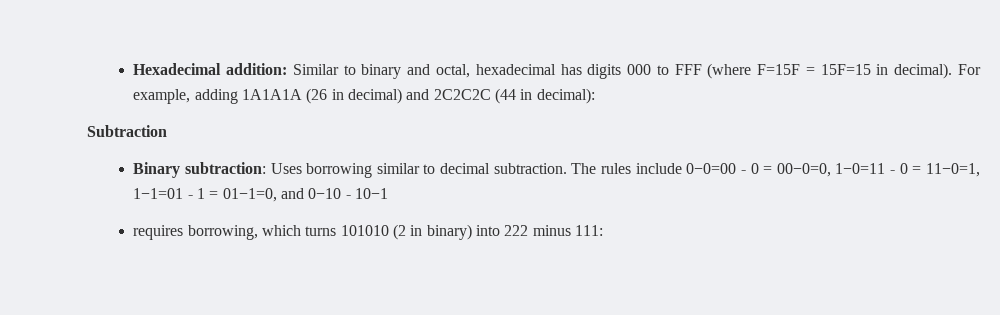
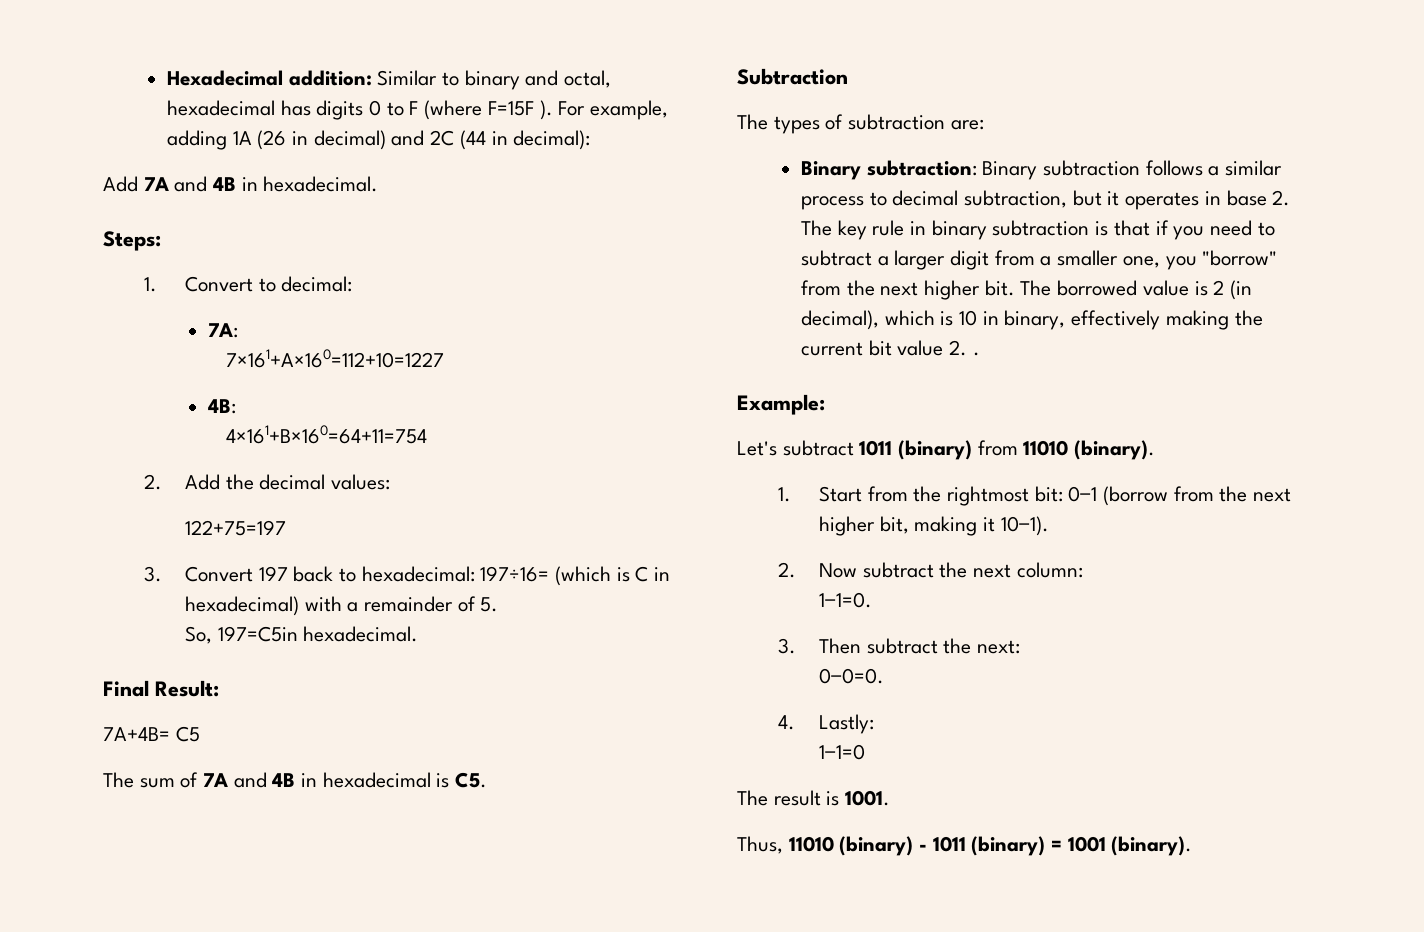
[627,63,953,79] 000 to FFF (where F=15F = 15F=15 in decimal). -> [369,100,553,120] 0 to F (where F=15F ).
[241,89,302,100] 1A1A1A -> [232,131,252,145] 1A
[433,89,491,100] 2C2C2C -> [430,130,455,146] 2C
[87,125,167,137] [133,162,981,178] [133,188,388,202] [133,224,603,240] Subtraction // Binary subtraction: Uses borrowing similar to decimal subtraction. The rules include 0−0=00 - 0 = 00−0=0, 1−0=11 - 0 = 11−0=1, 1−1=01 - 1 = 01−1=0, and 0−10 - 10−1 // requires borrowing, which turns 101010 (2 in binary) into 222 minus 111: -> [103,176,379,192] [103,231,161,251] [144,276,353,292] [208,323,239,338] [226,349,445,368] [208,399,237,414] [226,425,428,444] [144,474,391,490] [185,520,287,536] [144,566,671,586] [185,596,499,616] [185,626,419,644] [103,680,219,697] [103,726,200,742] [103,772,488,788] [737,68,848,85] [737,114,984,134] [801,160,1283,180] [801,190,1291,210] [801,220,1275,240] [801,250,1278,270] [801,280,1252,300] [801,310,1263,330] [801,340,980,356] [737,394,825,415] [737,440,1156,460] [778,486,1292,506] [819,516,1049,536] [778,562,1083,578] [819,592,873,608] [778,638,1021,654] [819,668,885,684] [778,714,875,734] [819,744,866,760] [737,790,891,806] [737,836,1193,856] Add 7A and 4B in hexadecimal. // Steps: // 1. Convert to decimal: // 7A: // 7×161+A×160=112+10=1227 // 4B: // 4×161+B×160=64+11=754 // 2. Add the decimal values: // 122+75=197 // 3. Convert 197 back to hexadecimal: 197÷16= (which is C in hexadecimal) with a remainder of 5. // So, 197=C5in hexadecimal. // Final Result: // 7A+4B= C5 // The sum of 7A and 4B in hexadecimal is C5. // Subtraction // The types of subtraction are: // Binary subtraction: Binary subtraction follows a similar process to decimal subtraction, but it operates in base 2. The key rule in binary subtraction is that if you need to subtract a larger digit from a smaller one, you "borrow" from the next higher bit. The borrowed value is 2 (in decimal), which is 10 in binary, effectively making the current bit value 2. . // Example: // Let's subtract 1011 (binary) from 11010 (binary). // 1. Start from the rightmost bit: 0−1 (borrow from the next higher bit, making it 10−1). // 2. Now subtract the next column: // 1−1=0. // 3. Then subtract the next: // 0−0=0. // 4. Lastly: // 1−1=0 // The result is 1001. // Thus, 11010 (binary) - 1011 (binary) = 1001 (binary).

